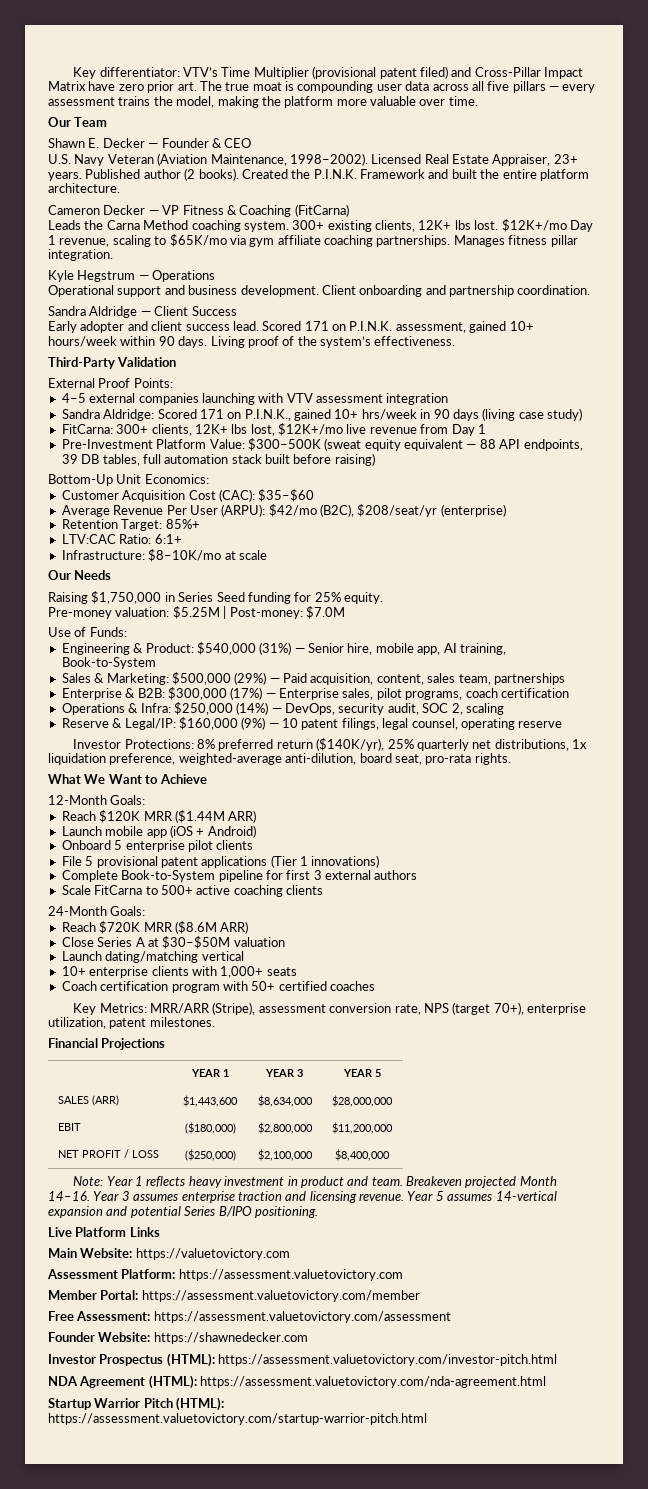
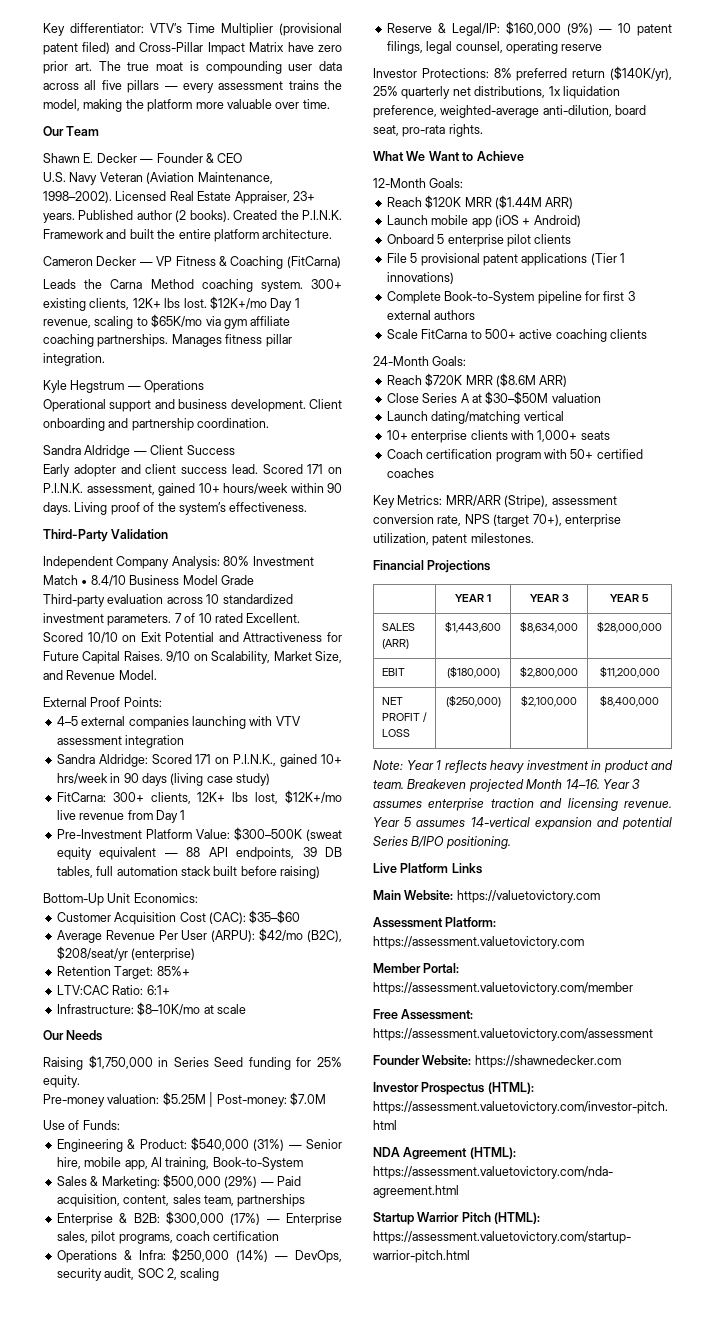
(177, 362) none -> [43,556,314,569] [43,575,254,586] [43,594,293,607] [43,613,301,626] [43,632,342,643] [43,651,342,664] [43,670,157,680] // Independent Company Analysis: 80% Investment Match • 8.4/10 Business Model Grade // Third-party evaluation across 10 standardized investment parameters. 7 of 10 rated Excellent. Scored 10/10 on Exit Potential and Attractiveness for Future Capital Raises. 9/10 on Scalability, Market Size, and Revenue Model.

